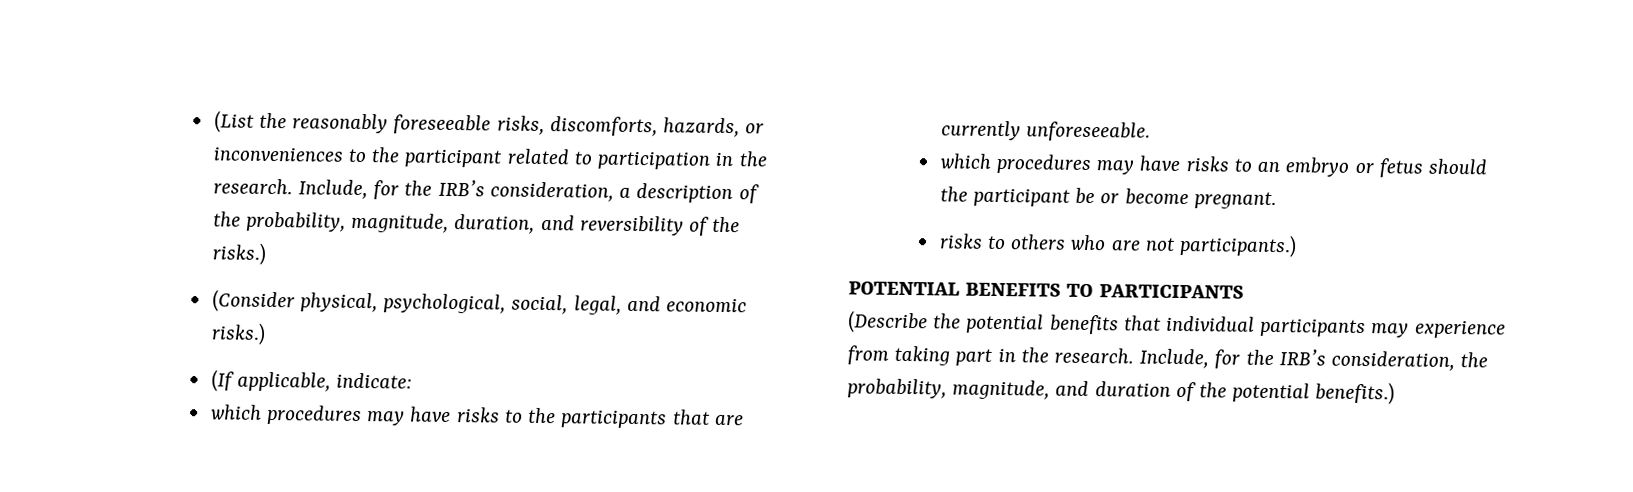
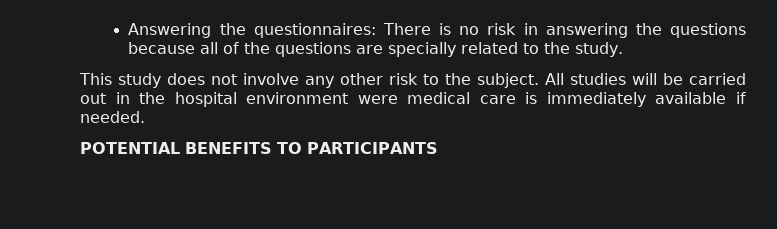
[213,110,765,138] [212,147,768,170] [212,178,759,204] [212,211,741,236] [211,242,267,265] [211,289,748,315] [210,322,266,345] [210,369,413,392] [210,404,744,429] [940,120,1152,142] [939,153,1487,178] [939,186,1277,210] [938,233,1298,258] [848,281,1244,299] [848,310,1506,339] [847,345,1489,372] [847,378,1396,405] (List the reasonably foreseeable risks, discomforts, hazards, or inconveniences to the participant related to participation in the research. Include, for the IRB’s consideration, a description of the probability, magnitude, duration, and reversibility of the risks.) // (Consider physical, psychological, social, legal, and economic risks.) // (If applicable, indicate: // which procedures may have risks to the participants that are currently unforeseeable. // which procedures may have risks to an embryo or fetus should the participant be or become pregnant. // risks to others who are not participants.) // POTENTIAL BENEFITS TO PARTICIPANTS // (Describe the potential benefits that individual participants may experience from taking part in the research. Include, for the IRB’s consideration, the probability, magnitude, and duration of the potential benefits.) -> [128,23,747,38] [128,42,624,57] [79,73,746,88] [80,92,746,107] [80,111,145,123] [80,142,438,154] Answering the questionnaires: There is no risk in answering the questions because all of the questions are specially related to the study. // This study does not involve any other risk to the subject. All studies will be carried out in the hospital environment were medical care is immediately available if needed. // POTENTIAL BENEFITS TO PARTICIPANTS

